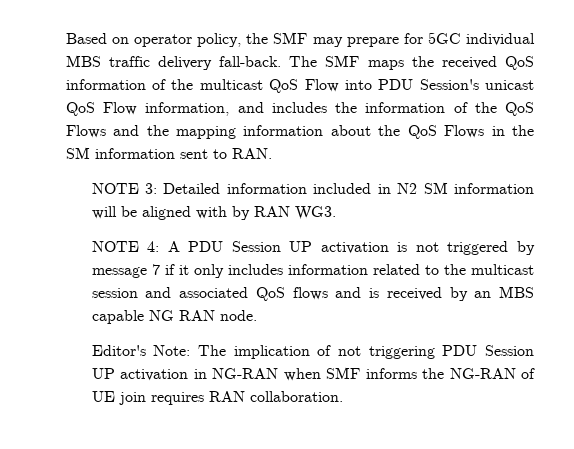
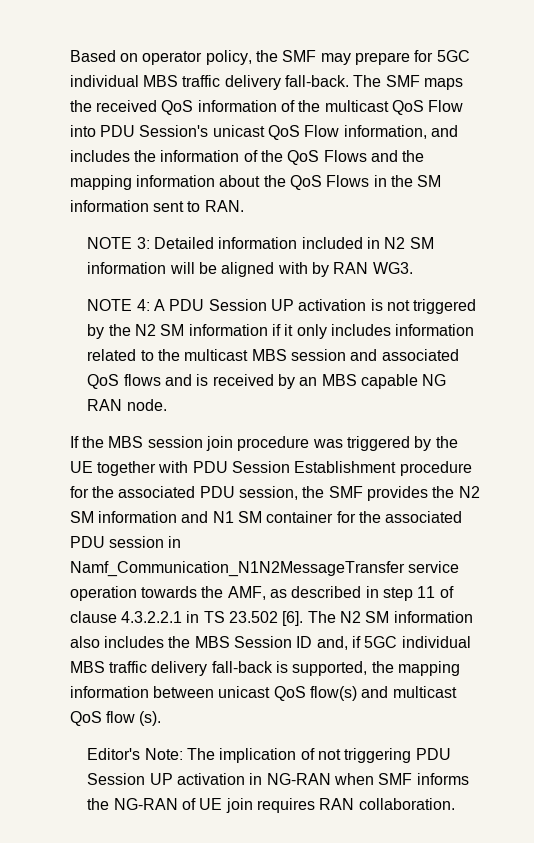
[91,264,160,278] message 7 -> [108,324,268,336] the N2 SM information
(534, 269) none -> [251,349,287,361] MBS
(257, 315) none -> [69,436,458,451] [69,461,472,476] [69,486,480,501] [69,511,463,523] [69,536,182,548] [69,561,460,577] [69,586,454,601] [69,611,473,626] [69,636,471,650] [69,661,460,676] [69,686,457,701] [69,711,162,726] // If the MBS session join procedure was triggered by the UE together with PDU Session Establishment procedure for the associated PDU session, the SMF provides the N2 SM information and N1 SM container for the associated PDU session in Namf_Communication_N1N2MessageTransfer service operation towards the AMF, as described in step 11 of clause 4.3.2.2.1 in TS 23.502 [6]. The N2 SM information also includes the MBS Session ID and, if 5GC individual MBS traffic delivery fall-back is supported, the mapping information between unicast QoS flow(s) and multicast QoS flow (s).

